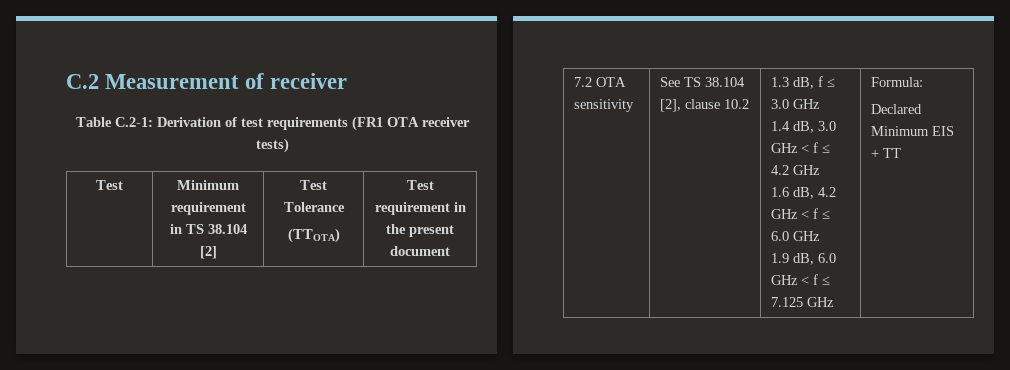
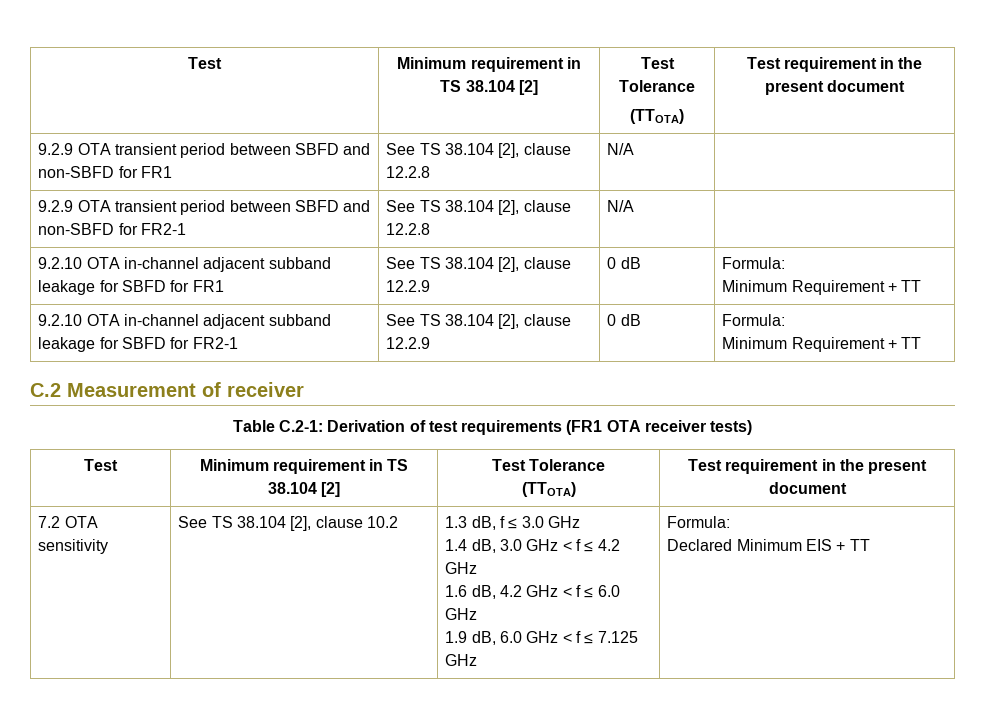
(66, 81) none -> [188,57,222,69] [397,57,581,72] [440,80,538,95] [640,57,675,69] [619,80,696,92] [630,109,685,124] [746,57,923,72] [764,80,906,95] [38,143,371,158] [38,166,173,178] [386,143,571,158] [386,166,431,178] [607,143,635,155] [38,200,371,215] [38,223,187,235] [386,200,571,215] [386,223,431,235] [607,200,635,212] [38,257,331,272] [38,280,224,295] [386,257,571,272] [386,280,431,292] [607,257,641,269] [722,257,786,269] [722,280,922,295] [38,314,331,329] [38,337,238,352] [386,314,571,329] [386,337,431,349] [607,314,641,326] [722,314,786,326] [722,337,922,352] Test | Minimum requirement in TS 38.104 [2] | Test Tolerance // (TTOTA) | Test requirement in the present document // 9.2.9 OTA transient period between SBFD and non-SBFD for FR1 | See TS 38.104 [2], clause 12.2.8 | N/A | // 9.2.9 OTA transient period between SBFD and non-SBFD for FR2-1 | See TS 38.104 [2], clause 12.2.8 | N/A | // 9.2.10 OTA in-channel adjacent subband leakage for SBFD for FR1 | See TS 38.104 [2], clause 12.2.9 | 0 dB | Formula: // Minimum Requirement + TT // 9.2.10 OTA in-channel adjacent subband leakage for SBFD for FR2-1 | See TS 38.104 [2], clause 12.2.9 | 0 dB | Formula: // Minimum Requirement + TT //

